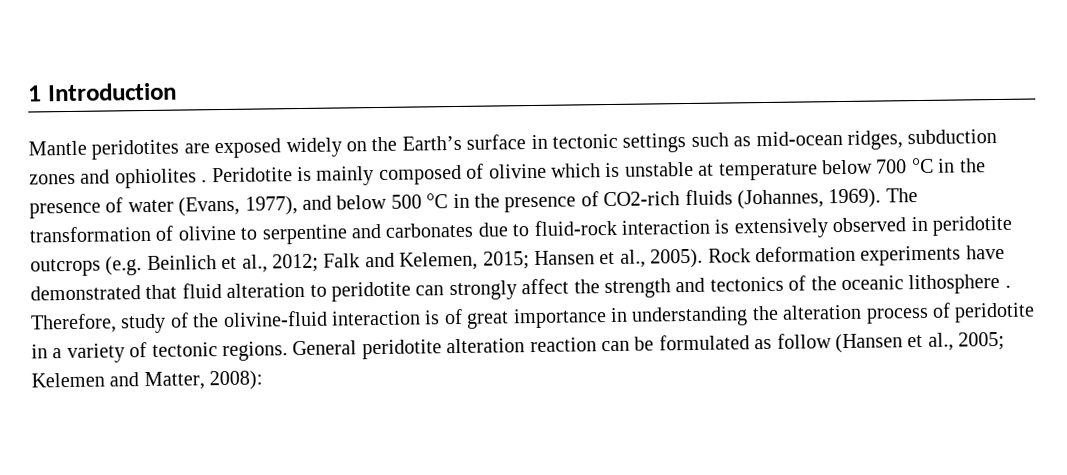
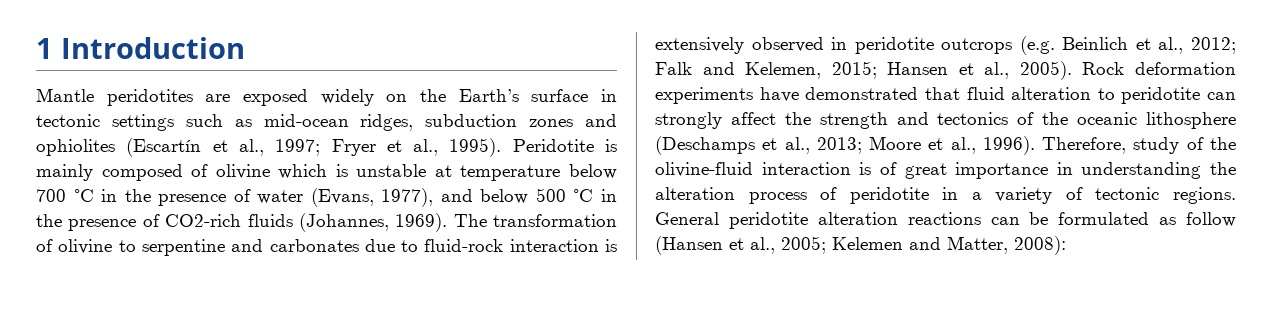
[201,179,208,183] . -> [126,138,502,157] (Escartín et al., 1997; Fryer et al., 1995).
[1004,284,1011,288] . -> [655,136,1035,155] (Deschamps et al., 2013; Moore et al., 1996).
[529,337,597,353] reaction -> [907,212,981,225] reactions

